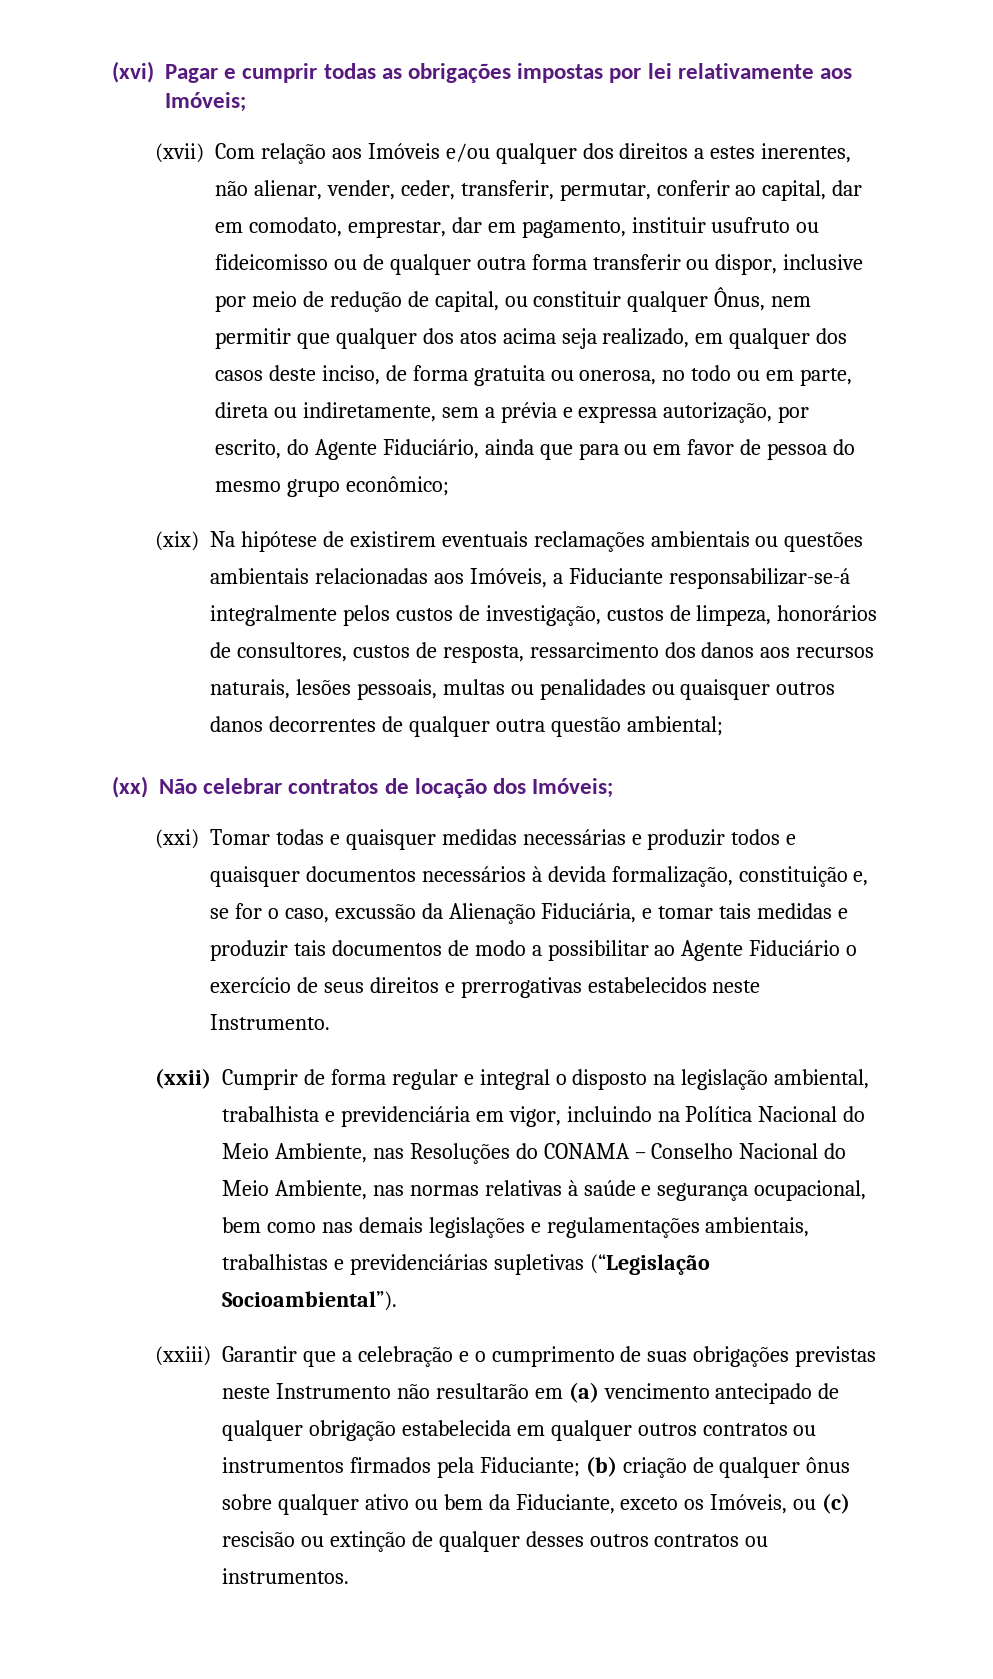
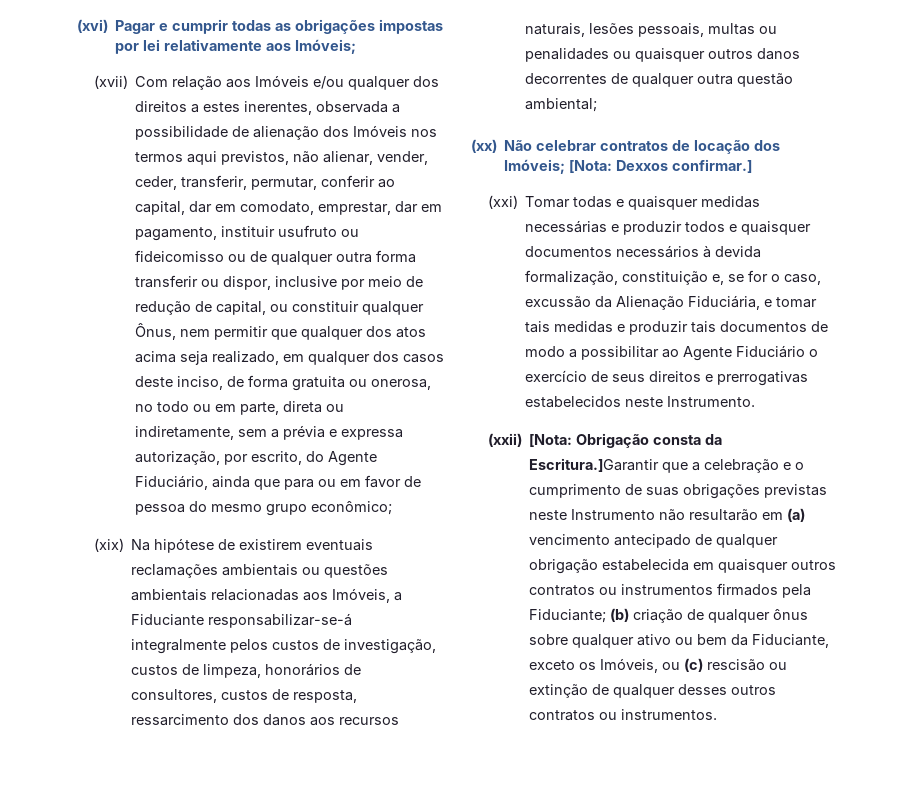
(852, 153) none -> [316,101,401,113] [135,125,438,140] [135,151,290,165] observada a possibilidade de alienação dos Imóveis nos termos aqui previstos,
(614, 788) none -> [569,159,752,173] [Nota: Dexxos confirmar.]
[221,1069,870,1090] [221,1106,866,1127] [221,1143,847,1164] [221,1180,867,1201] [221,1217,810,1238] [221,1254,710,1275] [221,1291,397,1311] [154,1346,297,1366] Cumprir de forma regular e integral o disposto na legislação ambiental, trabalhista e previdenciária em vigor, incluindo na Política Nacional do Meio Ambiente, nas Resoluções do CONAMA – Conselho Nacional do Meio Ambiente, nas normas relativas à saúde e segurança ocupacional, bem como nas demais legislações e regulamentações ambientais, trabalhistas e previdenciárias supletivas (“Legislação Socioambiental”). // (xxiii) Garantir -> [529,433,723,448] [529,458,660,472] [Nota: Obrigação consta da Escritura.]Garantir
[550,1420,632,1441] qualquer -> [718,559,789,573] quaisquer

